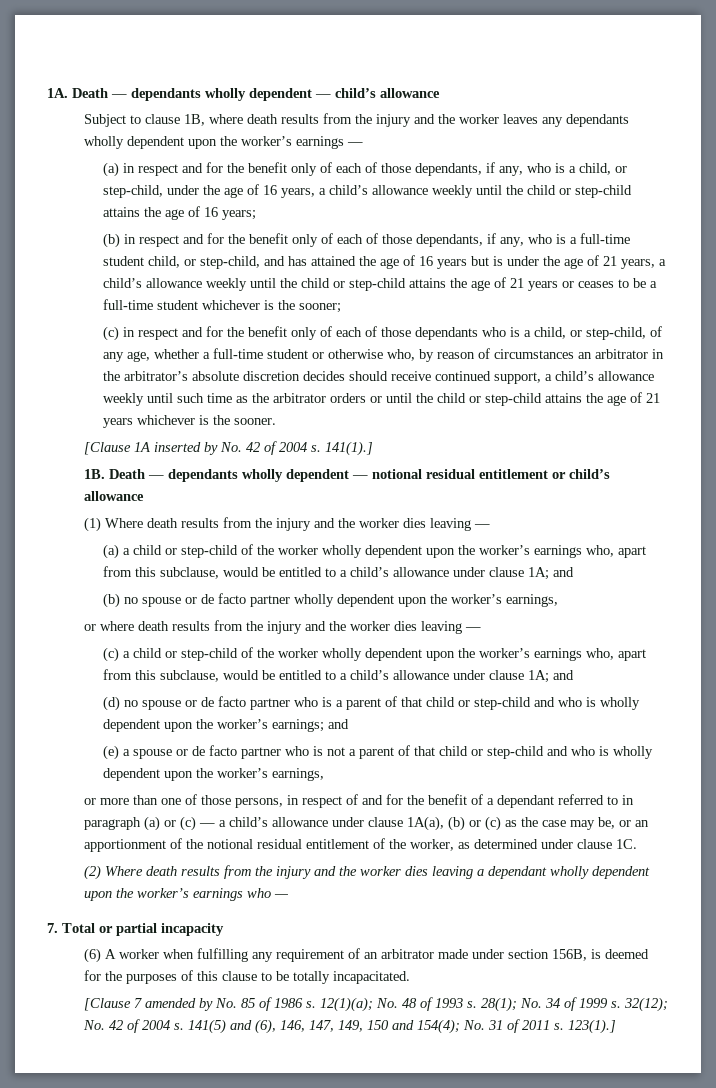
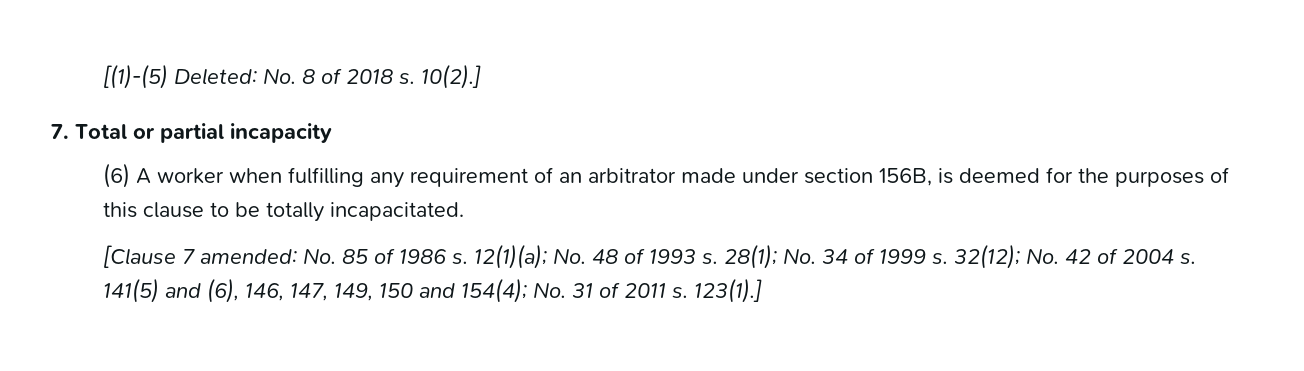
[47,88,440,101] [84,113,630,127] [84,136,364,149] [103,162,628,177] [103,184,633,198] [103,206,257,220] [103,233,631,248] [103,255,667,269] [103,277,658,291] [103,299,342,313] [103,326,663,341] [103,348,665,362] [103,371,655,384] [103,392,661,406] [103,415,277,428] [84,441,374,456] [84,469,611,482] [84,491,145,501] [84,517,491,532] [103,544,647,559] [103,566,575,580] [103,593,559,608] [84,620,482,634] [103,647,647,662] [103,669,575,683] [103,696,641,711] [103,719,350,732] [103,745,654,760] [103,768,325,781] [84,794,635,808] [84,816,650,831] [84,838,638,852] [84,865,651,880] [84,888,289,901] 1A. Death — dependants wholly dependent — child’s allowance // Subject to clause 1B, where death results from the injury and the worker leaves any dependants wholly dependent upon the worker’s earnings — // (a) in respect and for the benefit only of each of those dependants, if any, who is a child, or step-child, under the age of 16 years, a child’s allowance weekly until the child or step-child attains the age of 16 years; // (b) in respect and for the benefit only of each of those dependants, if any, who is a full-time student child, or step-child, and has attained the age of 16 years but is under the age of 21 years, a child’s allowance weekly until the child or step-child attains the age of 21 years or ceases to be a full-time student whichever is the sooner; // (c) in respect and for the benefit only of each of those dependants who is a child, or step-child, of any age, whether a full-time student or otherwise who, by reason of circumstances an arbitrator in the arbitrator’s absolute discretion decides should receive continued support, a child’s allowance weekly until such time as the arbitrator orders or until the child or step-child attains the age of 21 years whichever is the sooner. // [Clause 1A inserted by No. 42 of 2004 s. 141(1).] // 1B. Death — dependants wholly dependent — notional residual entitlement or child’s allowance // (1) Where death results from the injury and the worker dies leaving — // (a) a child or step-child of the worker wholly dependent upon the worker’s earnings who, apart from this subclause, would be entitled to a child’s allowance under clause 1A; and // (b) no spouse or de facto partner wholly dependent upon the worker’s earnings, // or where death results from the injury and the worker dies leaving — // (c) a child or step-child of the worker wholly dependent upon the worker’s earnings who, apart from this subclause, would be entitled to a child’s allowance under clause 1A; and // (d) no spouse or de facto partner who is a parent of that child or step-child and who is wholly dependent upon the worker’s earnings; and // (e) a spouse or de facto partner who is not a parent of that child or step-child and who is wholly dependent upon the worker’s earnings, // or more than one of those persons, in respect of and for the benefit of a dependant referred to in paragraph (a) or (c) — a child’s allowance under clause 1A(a), (b) or (c) as the case may be, or an apportionment of the notional residual entitlement of the worker, as determined under clause 1C. // (2) Where death results from the injury and the worker dies leaving a dependant wholly dependent upon the worker’s earnings who — -> [102,64,481,89] [(1)-(5) Deleted: No. 8 of 2018 s. 10(2).]
[145,998,214,1011] amended by -> [199,249,297,264] amended:

